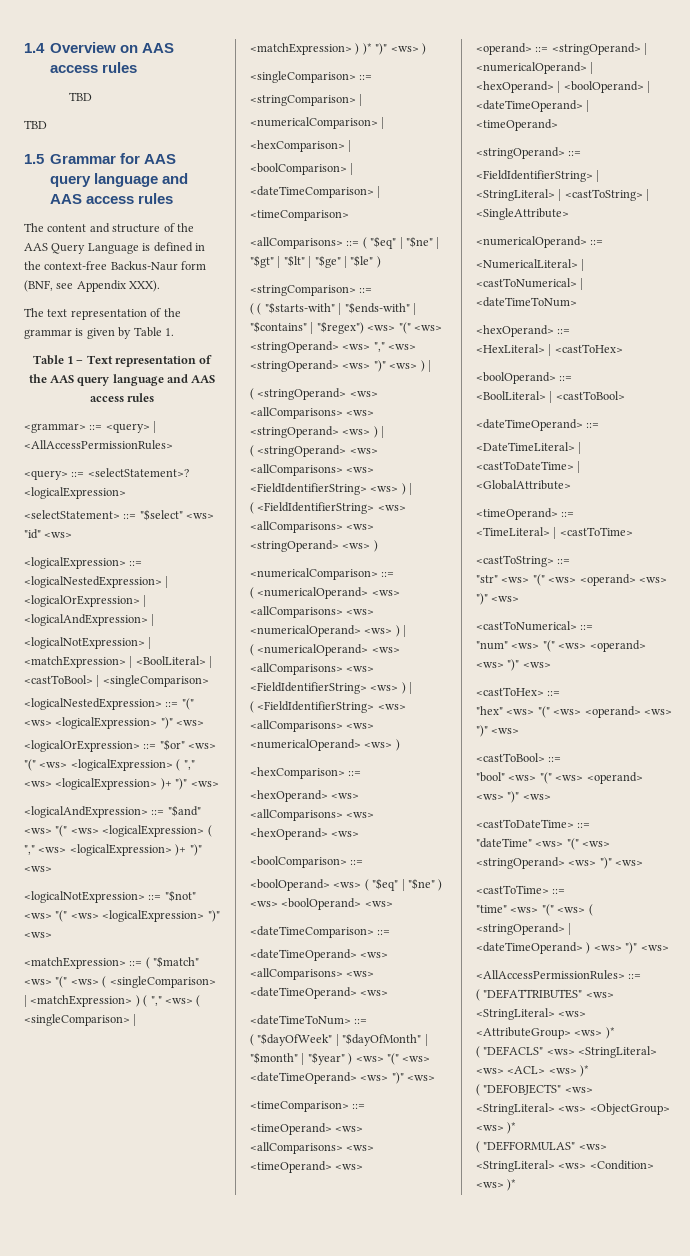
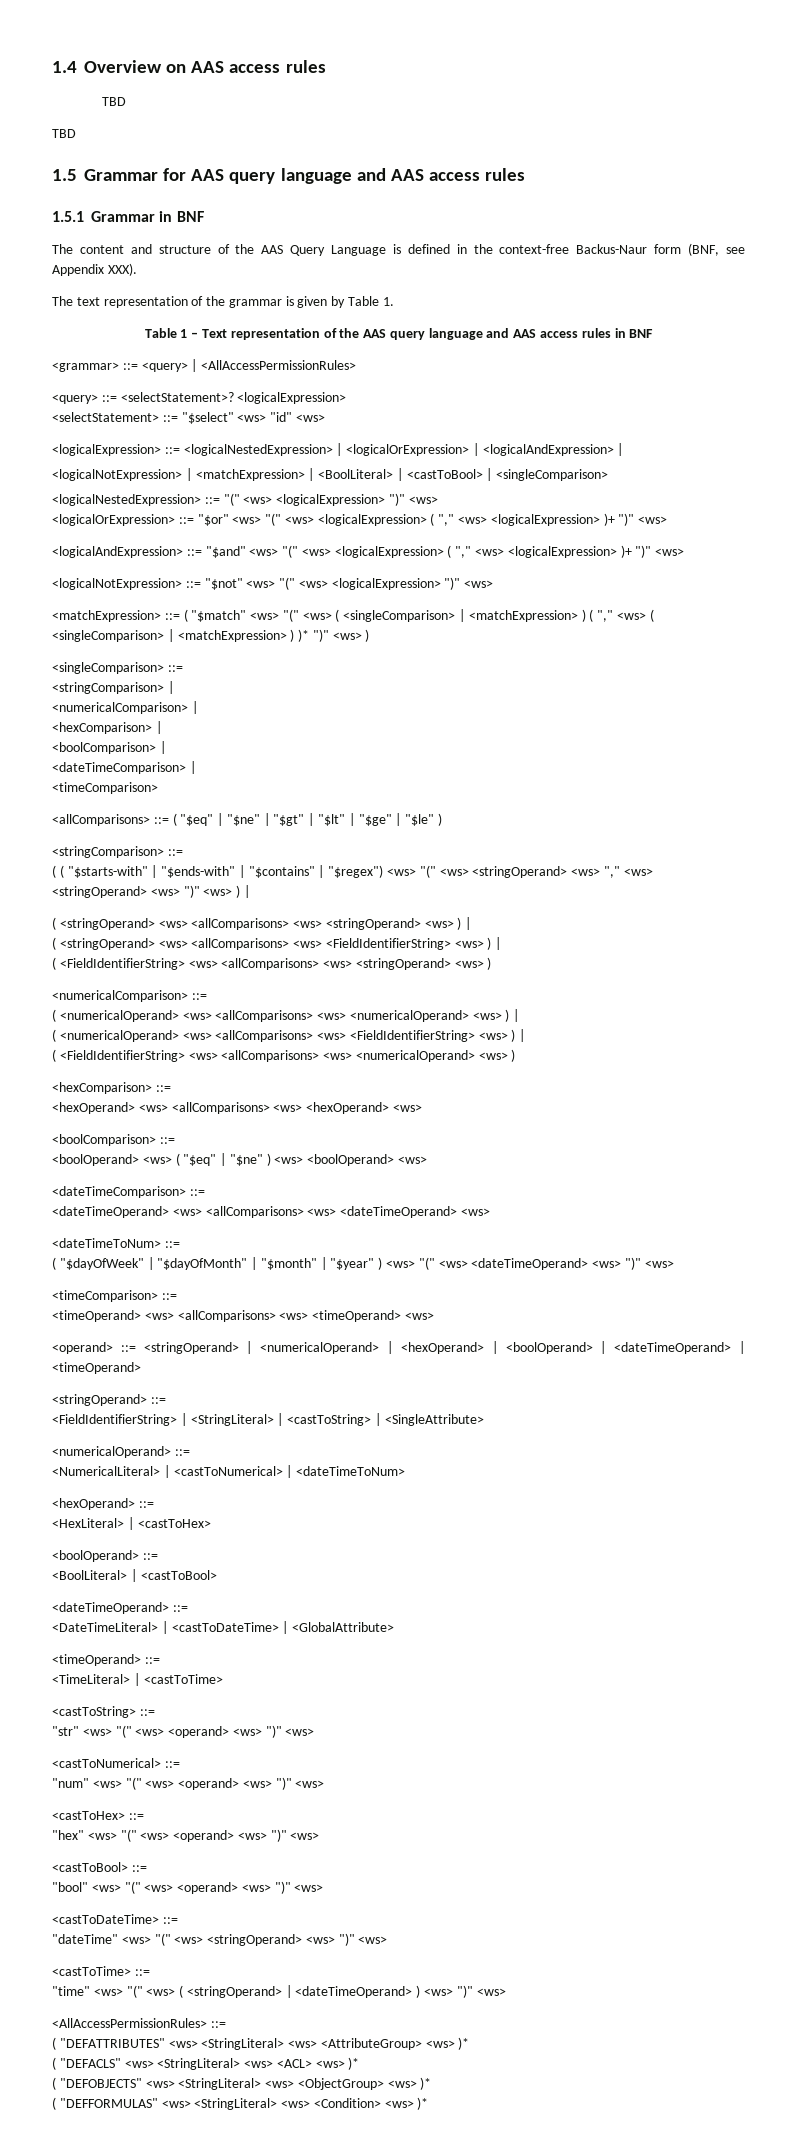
(174, 198) none -> [52,211,204,222] // 1.5.1 Grammar in BNF
(155, 397) none -> [614,328,654,338] in BNF

